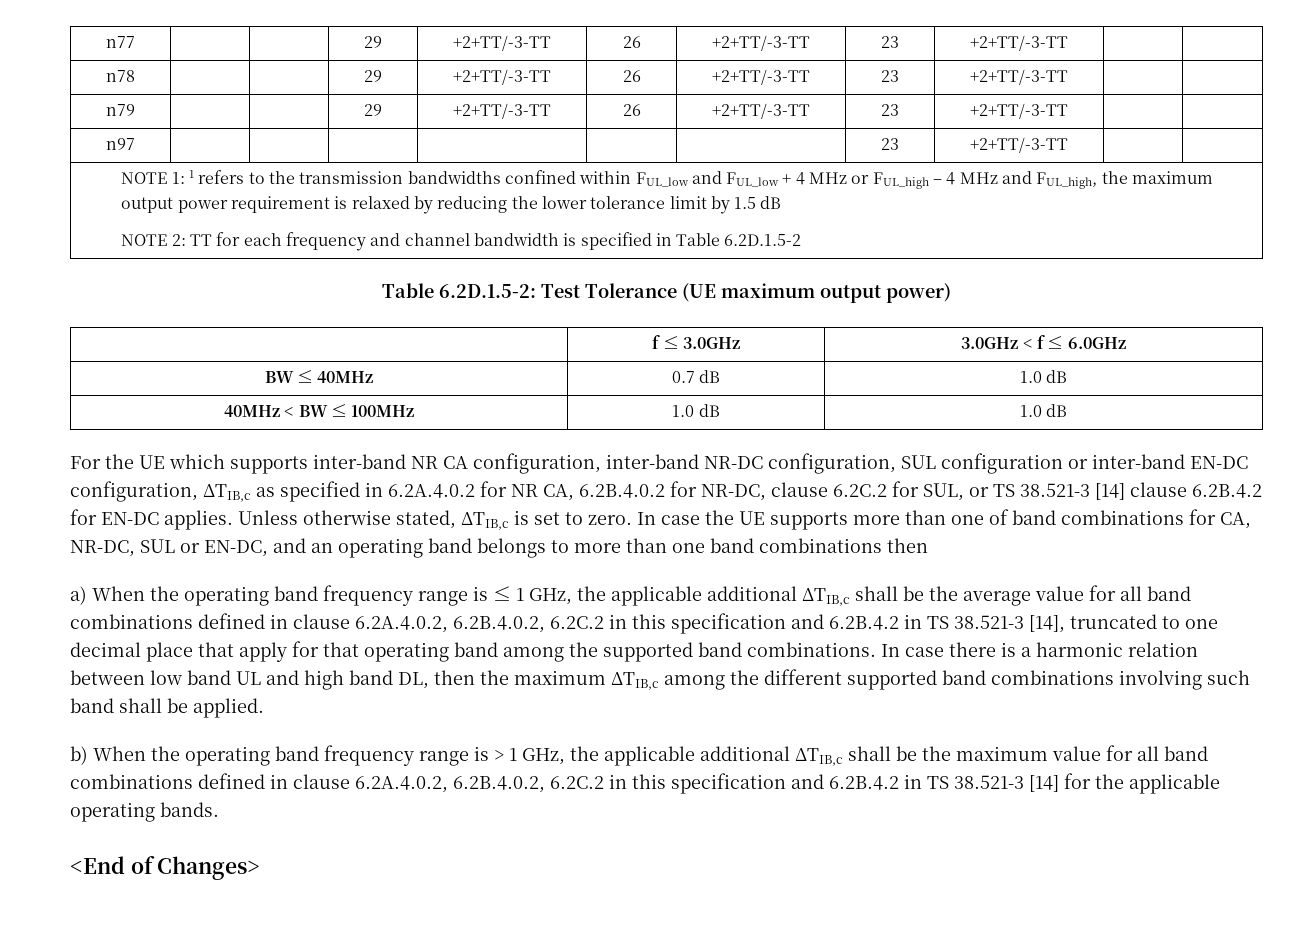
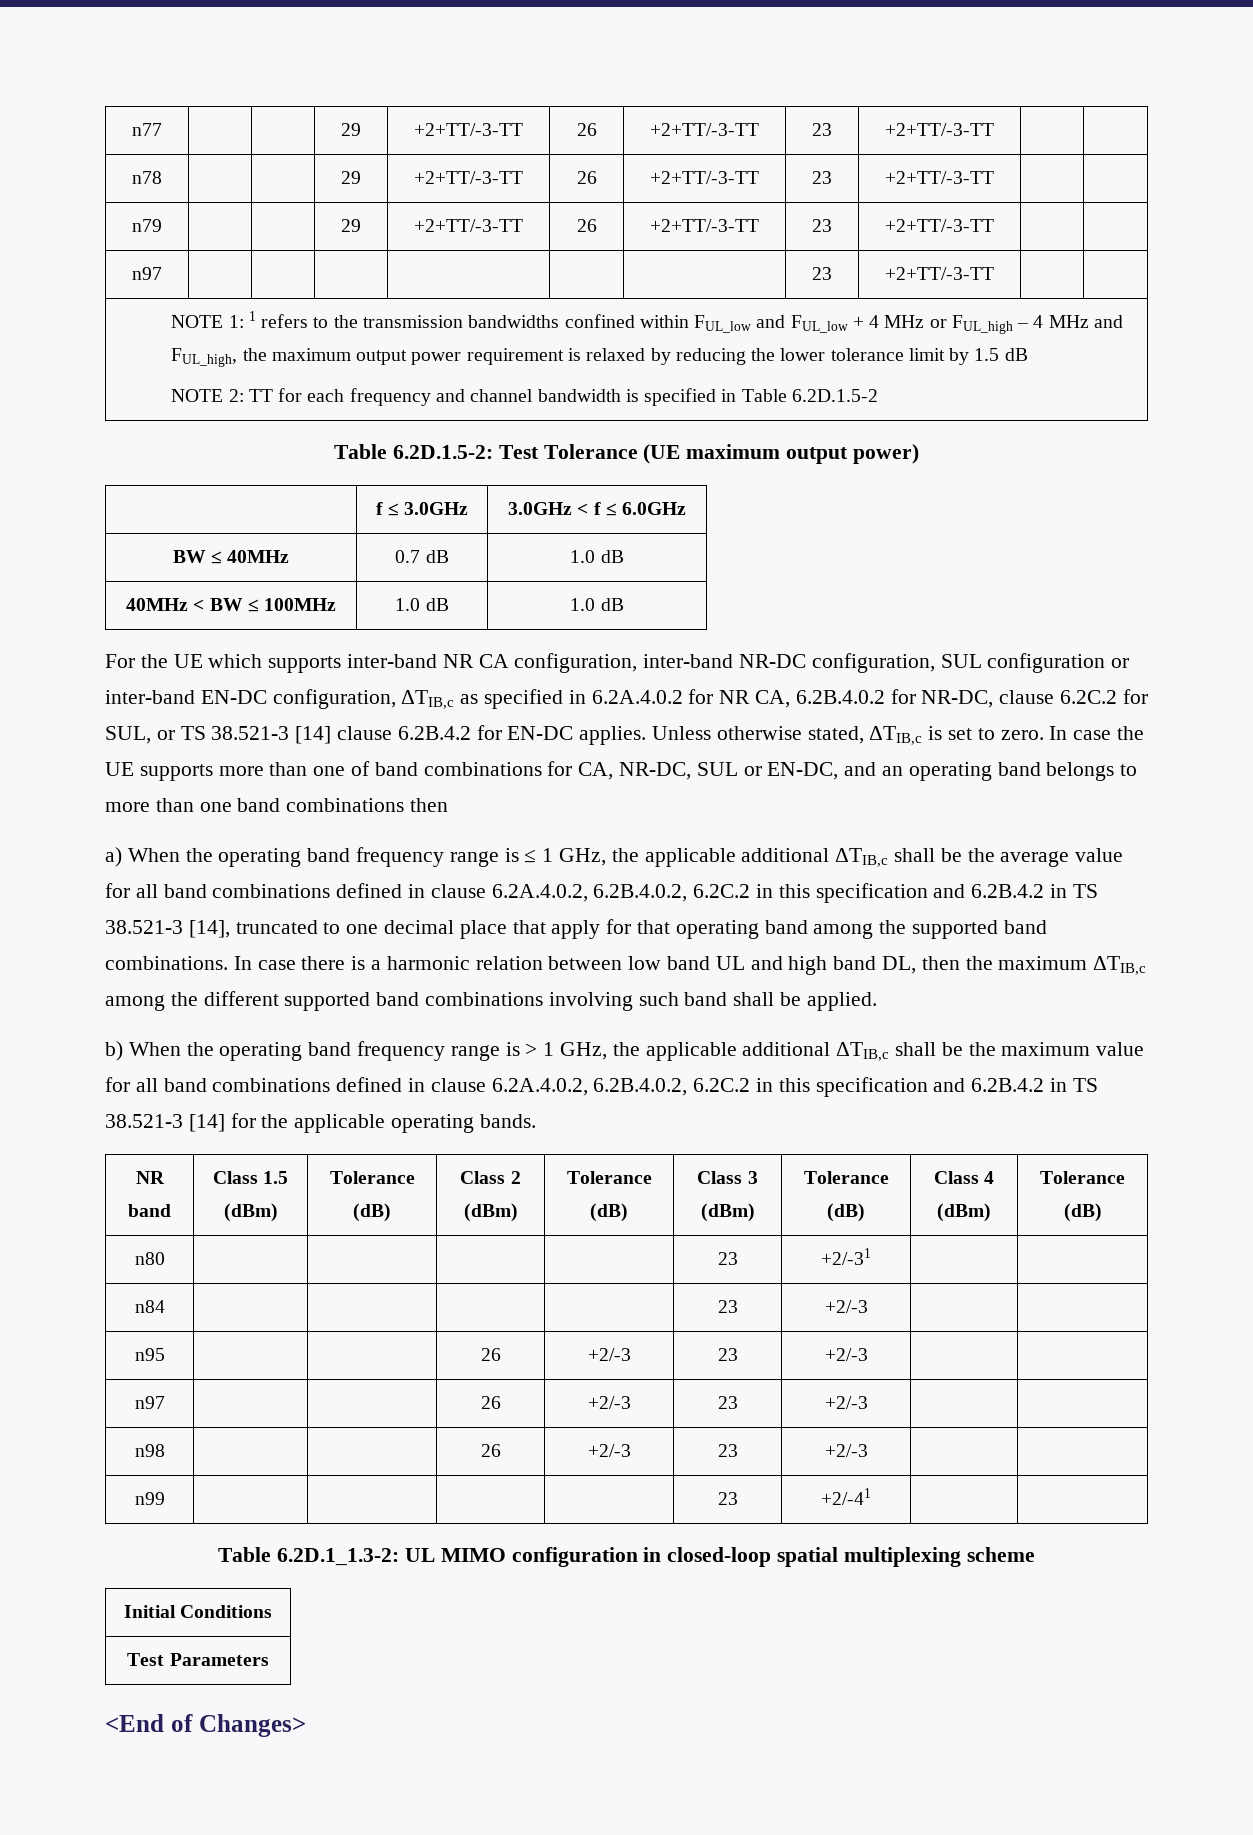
(219, 809) none -> [135,1171,165,1184] [128,1204,171,1217] [212,1171,289,1184] [223,1203,278,1222] [329,1171,415,1184] [353,1203,391,1222] [460,1171,521,1184] [463,1203,518,1222] [566,1171,652,1184] [590,1203,628,1222] [697,1171,758,1184] [700,1203,755,1222] [803,1171,889,1184] [827,1203,865,1222] [933,1171,995,1184] [937,1203,991,1222] [1040,1171,1125,1184] [1063,1203,1102,1222] [134,1252,165,1265] [717,1252,738,1265] [821,1248,871,1265] [134,1300,165,1313] [717,1300,738,1313] [824,1300,868,1313] [134,1348,165,1361] [480,1348,501,1361] [587,1348,631,1361] [717,1348,738,1361] [824,1348,868,1361] [134,1396,165,1409] [480,1396,501,1409] [587,1396,631,1409] [717,1396,738,1409] [824,1396,868,1409] [134,1444,165,1457] [480,1444,501,1457] [587,1444,631,1457] [717,1444,738,1457] [824,1444,868,1457] [134,1492,165,1505] [717,1492,738,1505] [821,1488,871,1505] [218,1547,1035,1567] [123,1605,273,1618] [127,1653,269,1666] // NR band | Class 1.5 (dBm) | Tolerance (dB) | Class 2 (dBm) | Tolerance (dB) | Class 3 (dBm) | Tolerance (dB) | Class 4 (dBm) | Tolerance (dB) // n80 | | | | | 23 | +2/-31 | | // n84 | | | | | 23 | +2/-3 | | // n95 | | | 26 | +2/-3 | 23 | +2/-3 | | // n97 | | | 26 | +2/-3 | 23 | +2/-3 | | // n98 | | | 26 | +2/-3 | 23 | +2/-3 | | // n99 | | | | | 23 | +2/-41 | | // Table 6.2D.1_1.3-2: UL MIMO configuration in closed-loop spatial multiplexing scheme // Initial Conditions // Test Parameters

